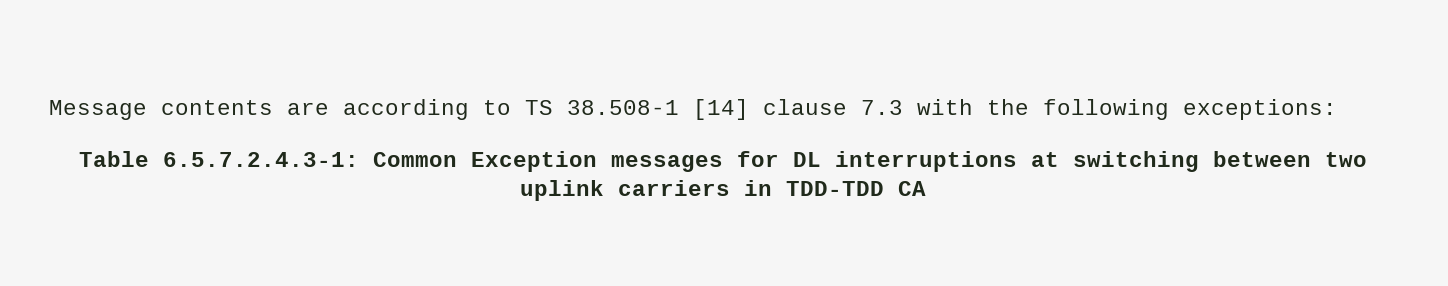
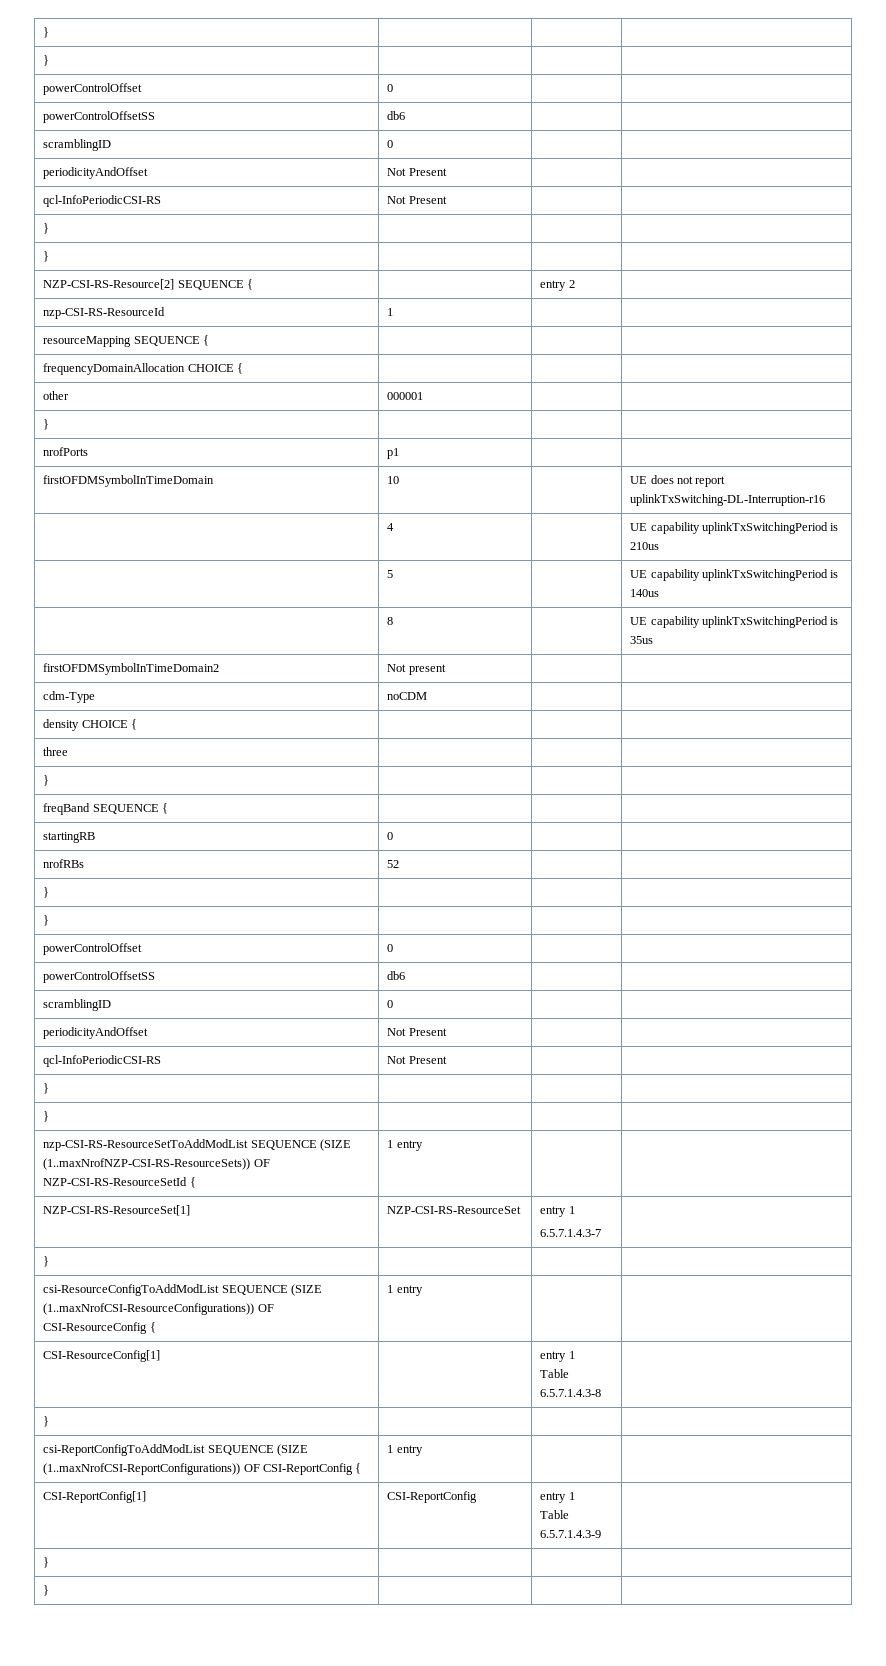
[49,99,1337,120] [79,151,1367,172] [520,180,926,201] Message contents are according to TS 38.508-1 [14] clause 7.3 with the following exceptions: // Table 6.5.7.2.4.3-1: Common Exception messages for DL interruptions at switching between two uplink carriers in TDD-TDD CA -> [43,27,50,38] [43,55,50,66] [43,83,143,95] [387,84,394,92] [43,111,156,123] [387,111,406,120] [43,139,112,151] [387,140,394,148] [43,167,149,179] [387,168,447,176] [43,195,162,207] [387,196,447,204] [43,223,50,234] [43,251,50,262] [43,279,254,290] [540,280,575,291] [43,307,166,319] [387,308,394,316] [43,335,210,347] [43,363,244,375] [43,391,70,400] [387,392,424,400] [43,419,50,430] [43,447,89,456] [387,448,400,459] [43,475,215,487] [387,476,400,484] [630,475,726,487] [630,494,826,506] [387,523,395,531] [630,522,839,534] [630,542,660,550] [387,570,394,578] [630,569,839,581] [630,589,660,597] [387,617,394,625] [630,616,839,628] [630,636,654,644] [43,663,220,675] [387,664,446,675] [43,691,96,703] [387,692,428,700] [43,719,138,731] [43,747,69,756] [43,775,50,786] [43,803,169,815] [43,832,96,843] [387,832,394,840] [43,859,85,868] [387,860,400,868] [43,887,50,898] [43,915,50,926] [43,943,143,955] [387,944,394,952] [43,971,156,983] [387,971,406,980] [43,999,112,1011] [387,1000,394,1008] [43,1027,149,1039] [387,1028,447,1036] [43,1055,162,1067] [387,1056,447,1064] [43,1083,50,1094] [43,1111,50,1122] [43,1139,352,1151] [43,1158,270,1170] [43,1177,196,1188] [387,1140,423,1151] [43,1205,191,1216] [387,1206,522,1214] [540,1206,575,1217] [540,1229,602,1237] [43,1256,50,1267] [43,1284,323,1296] [43,1303,274,1315] [43,1322,156,1334] [387,1285,423,1296] [43,1350,161,1362] [540,1351,575,1362] [540,1369,570,1378] [540,1389,602,1397] [43,1416,50,1427] [43,1444,309,1456] [43,1463,362,1475] [387,1445,423,1456] [43,1491,147,1503] [387,1491,478,1503] [540,1492,575,1503] [540,1510,570,1519] [540,1530,602,1538] [43,1557,50,1568] [43,1585,50,1596] } | | | // } | | | // powerControlOffset | 0 | | // powerControlOffsetSS | db6 | | // scramblingID | 0 | | // periodicityAndOffset | Not Present | | // qcl-InfoPeriodicCSI-RS | Not Present | | // } | | | // } | | | // NZP-CSI-RS-Resource[2] SEQUENCE { | | entry 2 | // nzp-CSI-RS-ResourceId | 1 | | // resourceMapping SEQUENCE { | | | // frequencyDomainAllocation CHOICE { | | | // other | 000001 | | // } | | | // nrofPorts | p1 | | // firstOFDMSymbolInTimeDomain | 10 | | UE does not report uplinkTxSwitching-DL-Interruption-r16 // | 4 | | UE capability uplinkTxSwitchingPeriod is 210us // | 5 | | UE capability uplinkTxSwitchingPeriod is 140us // | 8 | | UE capability uplinkTxSwitchingPeriod is 35us // firstOFDMSymbolInTimeDomain2 | Not present | | // cdm-Type | noCDM | | // density CHOICE { | | | // three | | | // } | | | // freqBand SEQUENCE { | | | // startingRB | 0 | | // nrofRBs | 52 | | // } | | | // } | | | // powerControlOffset | 0 | | // powerControlOffsetSS | db6 | | // scramblingID | 0 | | // periodicityAndOffset | Not Present | | // qcl-InfoPeriodicCSI-RS | Not Present | | // } | | | // } | | | // nzp-CSI-RS-ResourceSetToAddModList SEQUENCE (SIZE (1..maxNrofNZP-CSI-RS-ResourceSets)) OF NZP-CSI-RS-ResourceSetId { | 1 entry | | // NZP-CSI-RS-ResourceSet[1] | NZP-CSI-RS-ResourceSet | entry 1 // 6.5.7.1.4.3-7 | // } | | | // csi-ResourceConfigToAddModList SEQUENCE (SIZE (1..maxNrofCSI-ResourceConfigurations)) OF CSI-ResourceConfig { | 1 entry | | // CSI-ResourceConfig[1] | | entry 1 // Table 6.5.7.1.4.3-8 | // } | | | // csi-ReportConfigToAddModList SEQUENCE (SIZE (1..maxNrofCSI-ReportConfigurations)) OF CSI-ReportConfig { | 1 entry | | // CSI-ReportConfig[1] | CSI-ReportConfig | entry 1 // Table 6.5.7.1.4.3-9 | // } | | | // } | | |

